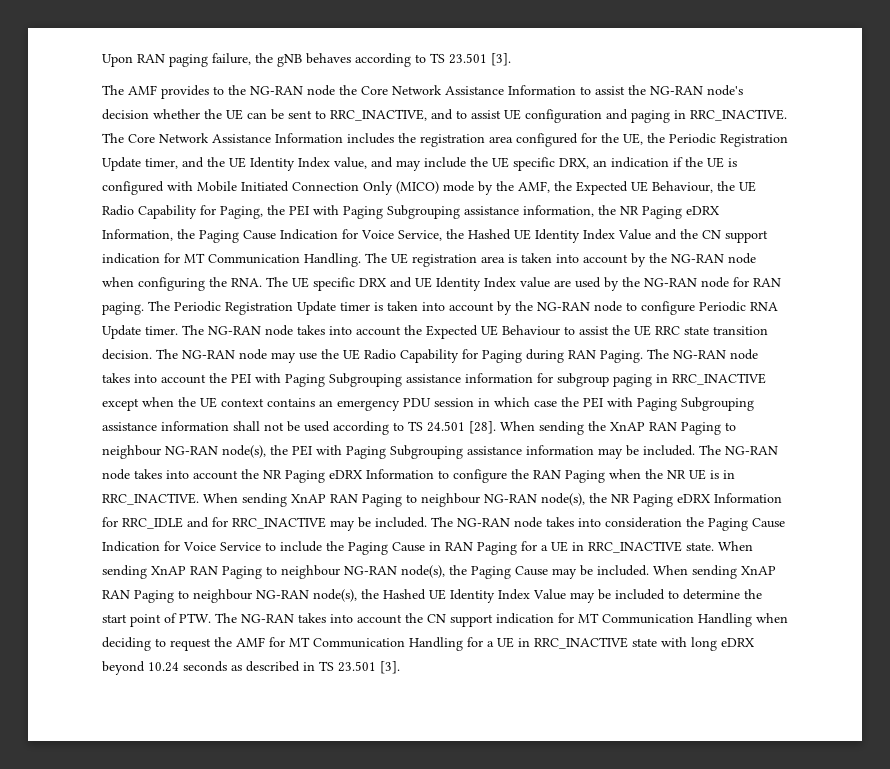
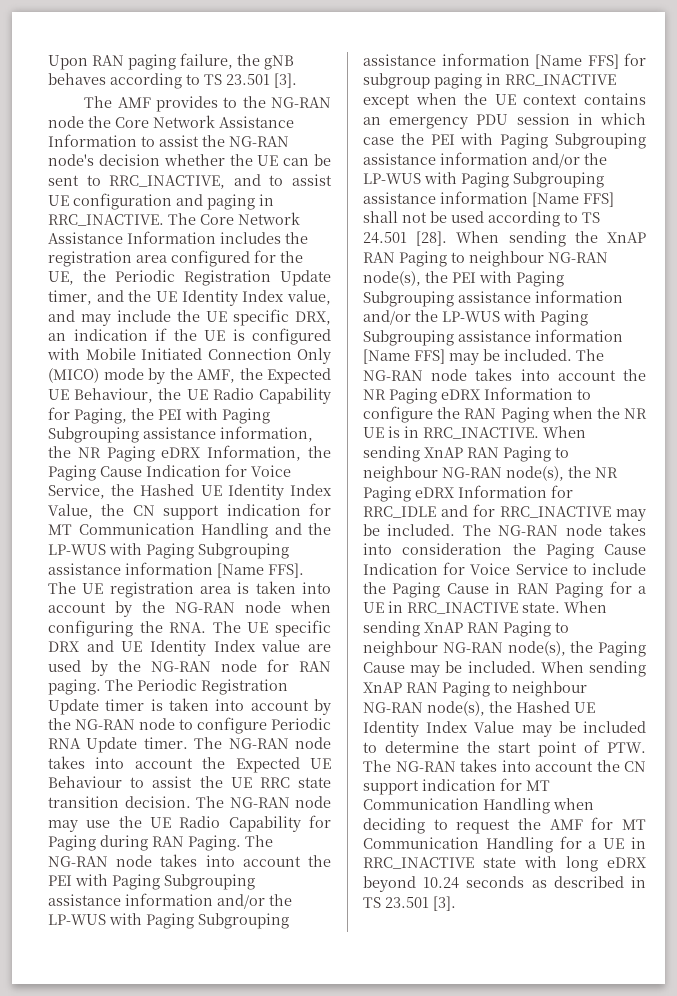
[618,229,768,243] [102,253,361,267] Value and the CN support indication for MT Communication Handling. -> [48,503,331,520] [48,523,331,539] [48,543,289,559] [48,562,304,578] Value, the CN support indication for MT Communication Handling and the LP-WUS with Paging Subgrouping assistance information [Name FFS].
(533, 378) none -> [217,894,292,909] [48,913,289,929] [363,53,619,69] and/or the LP-WUS with Paging Subgrouping assistance information [Name FFS]
(229, 426) none -> [532,153,607,168] [363,172,604,188] [363,191,614,207] and/or the LP-WUS with Paging Subgrouping assistance information [Name FFS]
(594, 450) none -> [363,310,588,326] [363,329,623,346] [363,349,445,364] and/or the LP-WUS with Paging Subgrouping assistance information [Name FFS]

